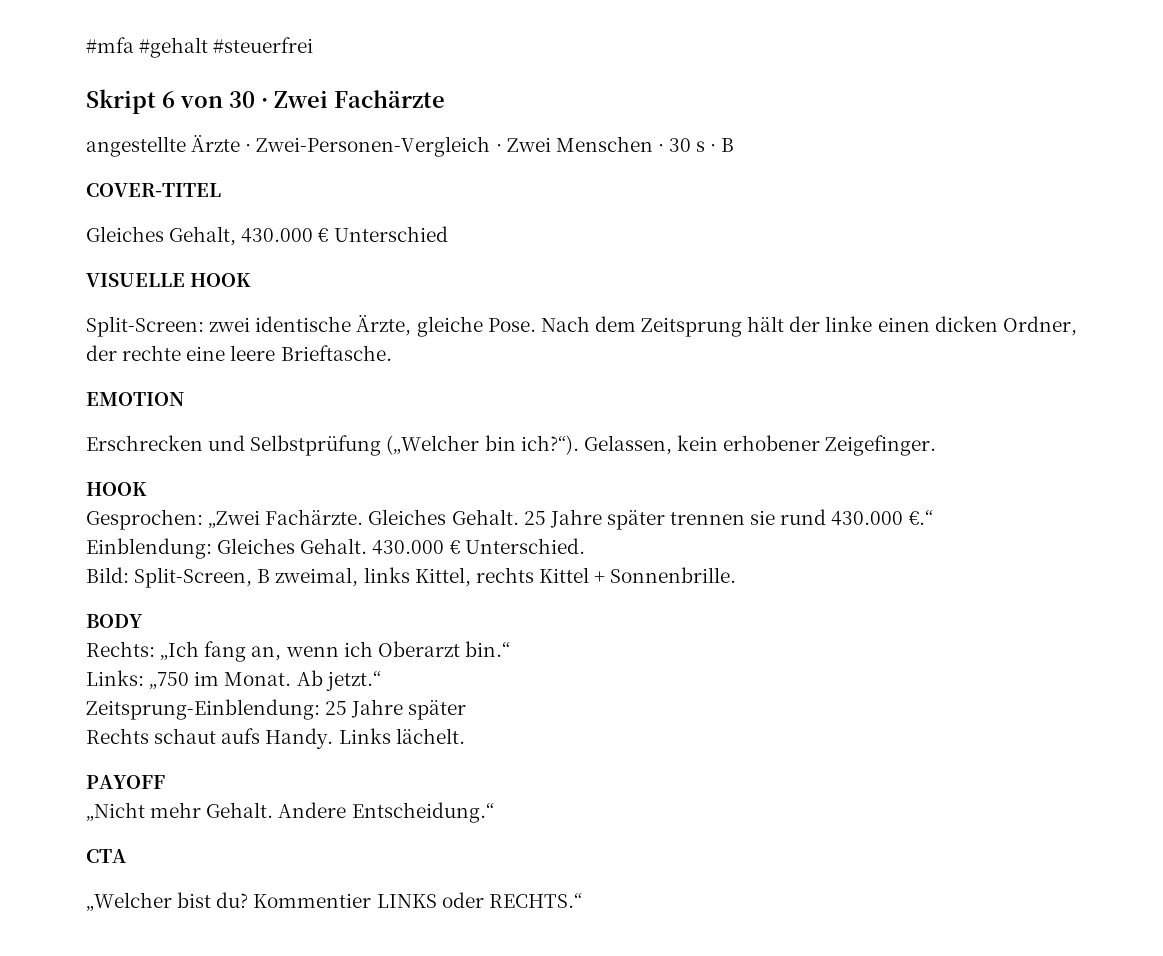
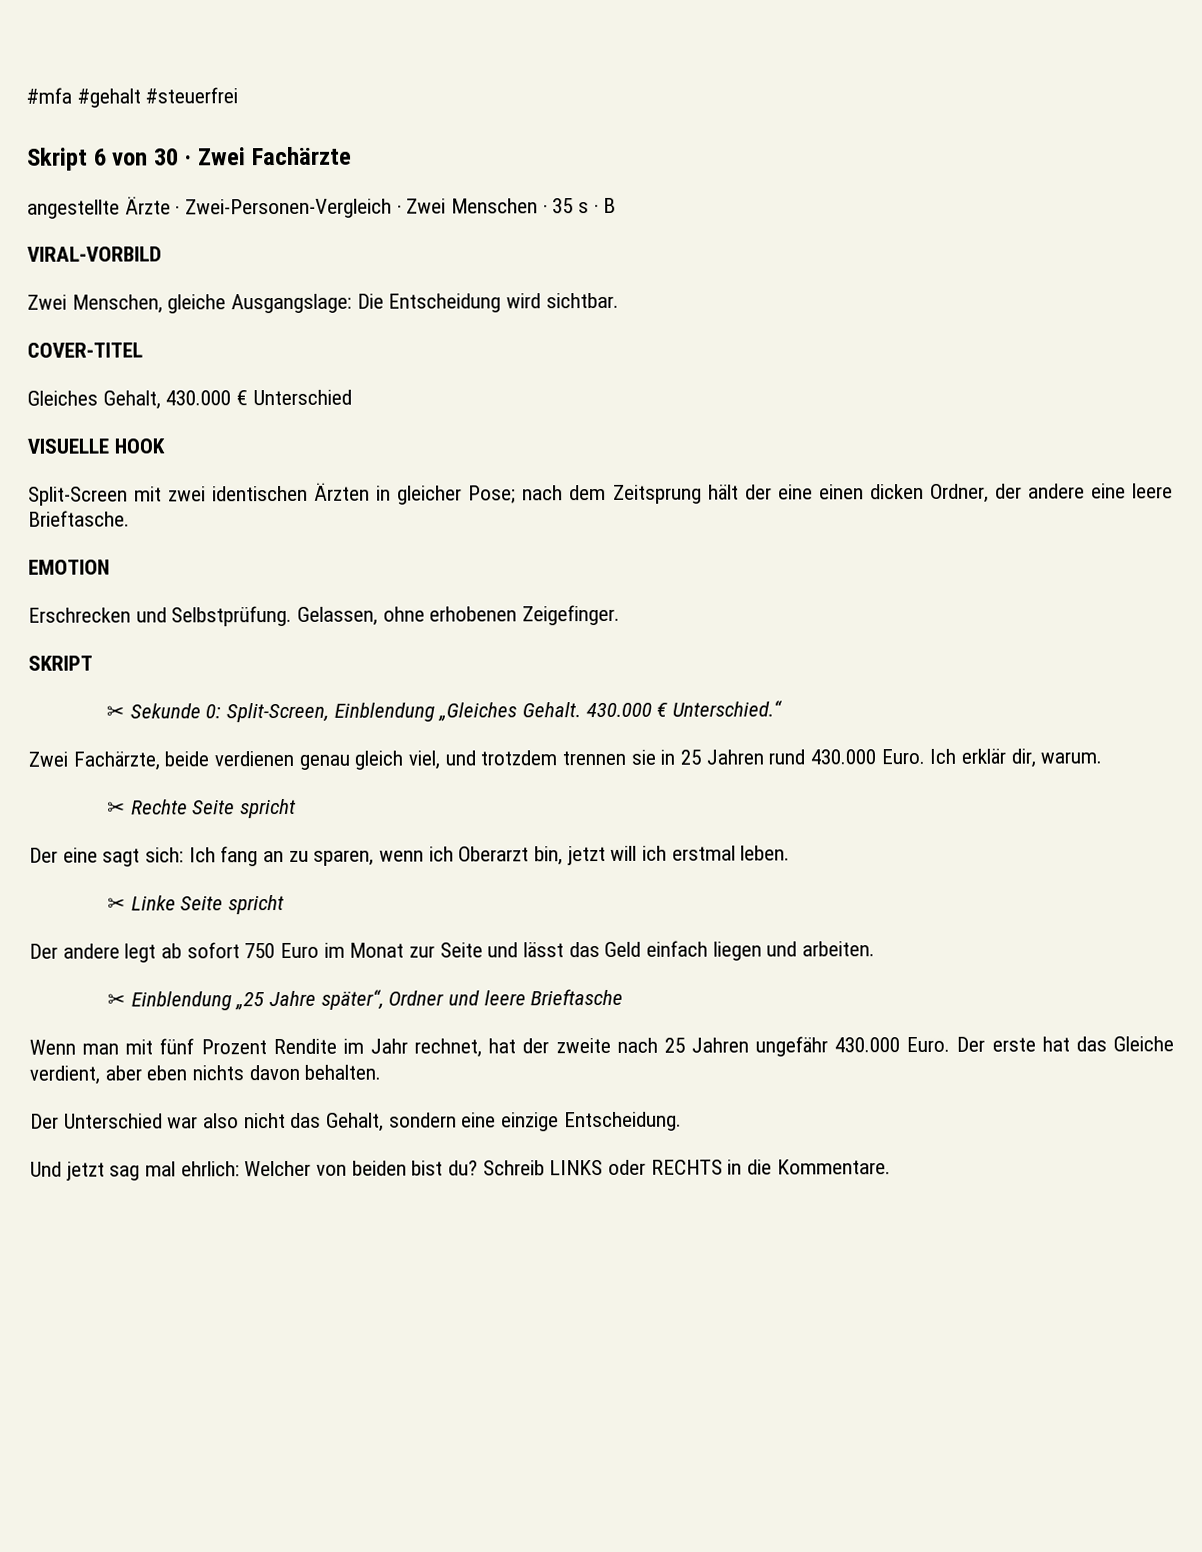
[669,138,692,152] 30 -> [552,198,574,214] 35
(735, 145) none -> [27,246,162,262] [27,292,619,314] // VIRAL-VORBILD // Zwei Menschen, gleiche Ausgangslage: Die Entscheidung wird sichtbar.
[86,315,590,337] Split-Screen: zwei identische Ärzte, gleiche Pose. Nach -> [28,482,564,506] Split-Screen mit zwei identischen Ärzten in gleicher Pose; nach
[825,316,873,332] linke -> [777,484,813,500] eine
[122,345,182,361] rechte -> [1027,483,1085,499] andere
[250,435,937,456] [86,482,147,496] [86,509,933,530] [86,538,585,559] [86,567,737,588] [86,614,143,628] [86,641,510,662] [86,670,381,691] [86,699,467,720] [86,728,465,749] [86,775,165,789] [86,802,494,823] [86,849,126,863] [86,892,172,911] Selbstprüfung („Welcher bin ich?“). Gelassen, kein erhobener Zeigefinger. // HOOK // Gesprochen: „Zwei Fachärzte. Gleiches Gehalt. 25 Jahre später trennen sie rund 430.000 €.“ // Einblendung: Gleiches Gehalt. 430.000 € Unterschied. // Bild: Split-Screen, B zweimal, links Kittel, rechts Kittel + Sonnenbrille. // BODY // Rechts: „Ich fang an, wenn ich Oberarzt bin.“ // Links: „750 im Monat. Ab jetzt.“ // Zeitsprung-Einblendung: 25 Jahre später // Rechts schaut aufs Handy. Links lächelt. // PAYOFF // „Nicht mehr Gehalt. Andere Entscheidung.“ // CTA // „Welcher -> [171,604,621,627] [28,655,93,671] [105,700,783,723] [28,748,1103,771] [106,798,297,819] [29,845,791,867] [106,894,285,915] [29,940,876,963] [106,988,624,1011] [29,1036,1174,1058] [29,1064,382,1085] [30,1111,682,1132] [30,1160,407,1181] Selbstprüfung. Gelassen, ohne erhobenen Zeigefinger. // SKRIPT // ✂ Sekunde 0: Split-Screen, Einblendung „Gleiches Gehalt. 430.000 € Unterschied.“ // Zwei Fachärzte, beide verdienen genau gleich viel, und trotzdem trennen sie in 25 Jahren rund 430.000 Euro. Ich erklär dir, warum. // ✂ Rechte Seite spricht // Der eine sagt sich: Ich fang an zu sparen, wenn ich Oberarzt bin, jetzt will ich erstmal leben. // ✂ Linke Seite spricht // Der andere legt ab sofort 750 Euro im Monat zur Seite und lässt das Geld einfach liegen und arbeiten. // ✂ Einblendung „25 Jahre später“, Ordner und leere Brieftasche // Wenn man mit fünf Prozent Rendite im Jahr rechnet, hat der zweite nach 25 Jahren ungefähr 430.000 Euro. Der erste hat das Gleiche verdient, aber eben nichts davon behalten. // Der Unterschied war also nicht das Gehalt, sondern eine einzige Entscheidung. // Und jetzt sag mal ehrlich: Welcher von beiden
[253,893,372,908] Kommentier -> [482,1160,545,1176] Schreib
[488,893,582,908] RECHTS.“ -> [650,1159,891,1175] RECHTS in die Kommentare.

